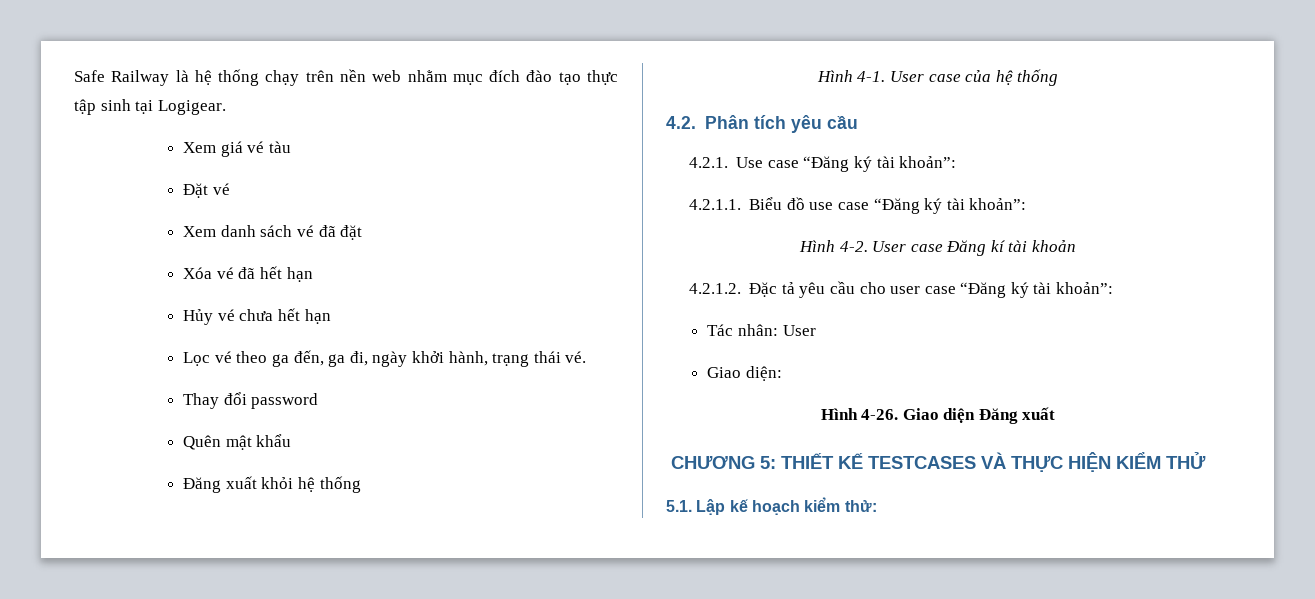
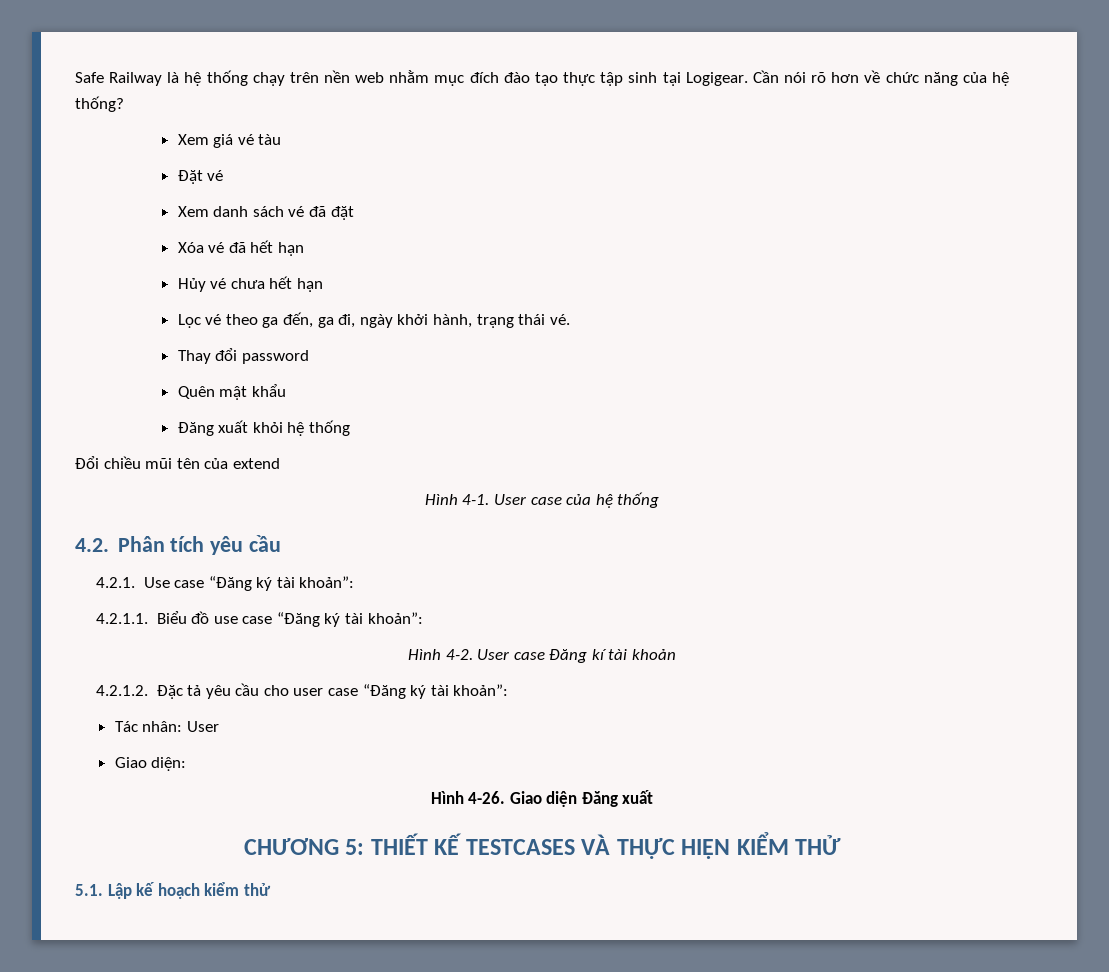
(226, 107) none -> [752,70,1010,86] [75,96,124,112] Cần nói rõ hơn về chức năng của hệ thống?
(361, 484) none -> [75,456,280,469] // Đổi chiều mũi tên của extend
[844,500,877,512] thử: -> [243,883,271,896] thử

